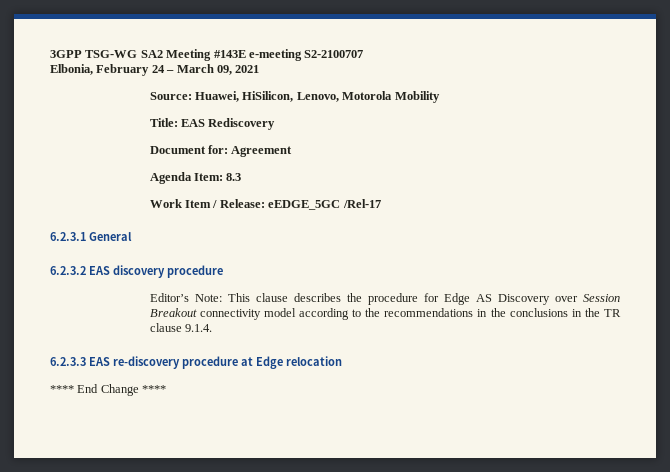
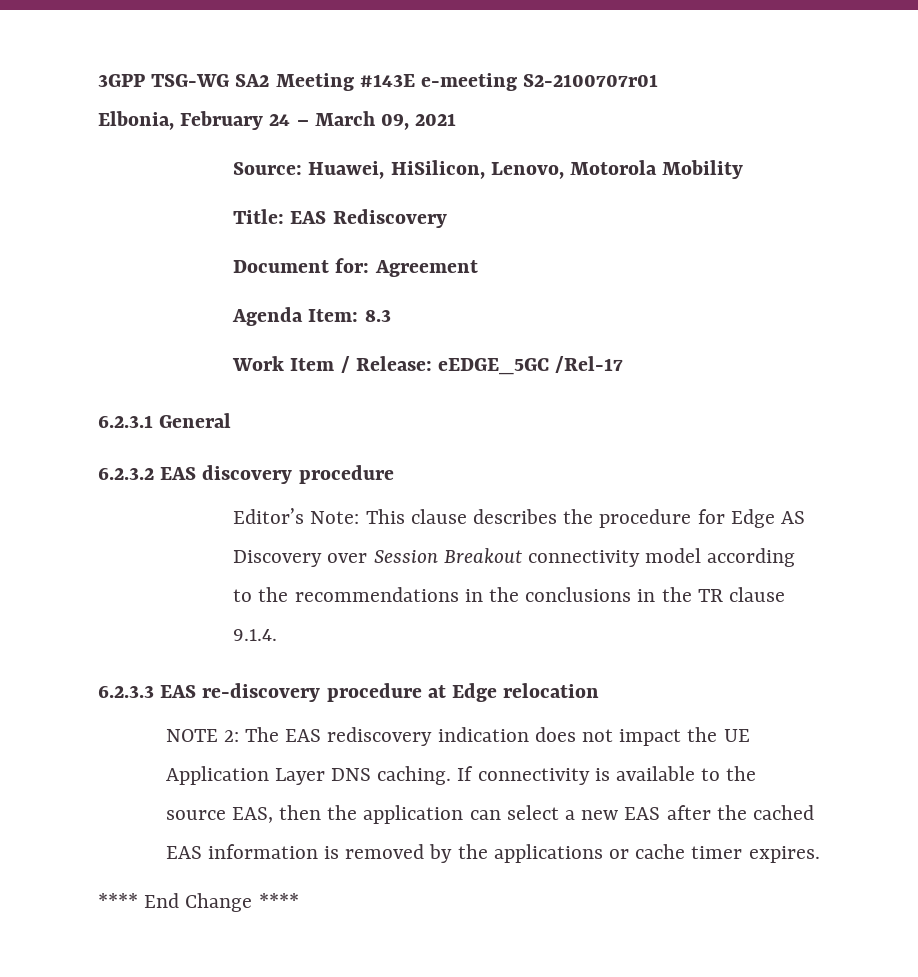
[304,50,364,58] S2-2100707 -> [523,74,659,87] S2-2100707r01
(342, 361) none -> [165,727,750,746] [165,766,757,785] [165,805,815,824] [165,844,820,863] // NOTE 2: The EAS rediscovery indication does not impact the UE Application Layer DNS caching. If connectivity is available to the source EAS, then the application can select a new EAS after the cached EAS information is removed by the applications or cache timer expires.

